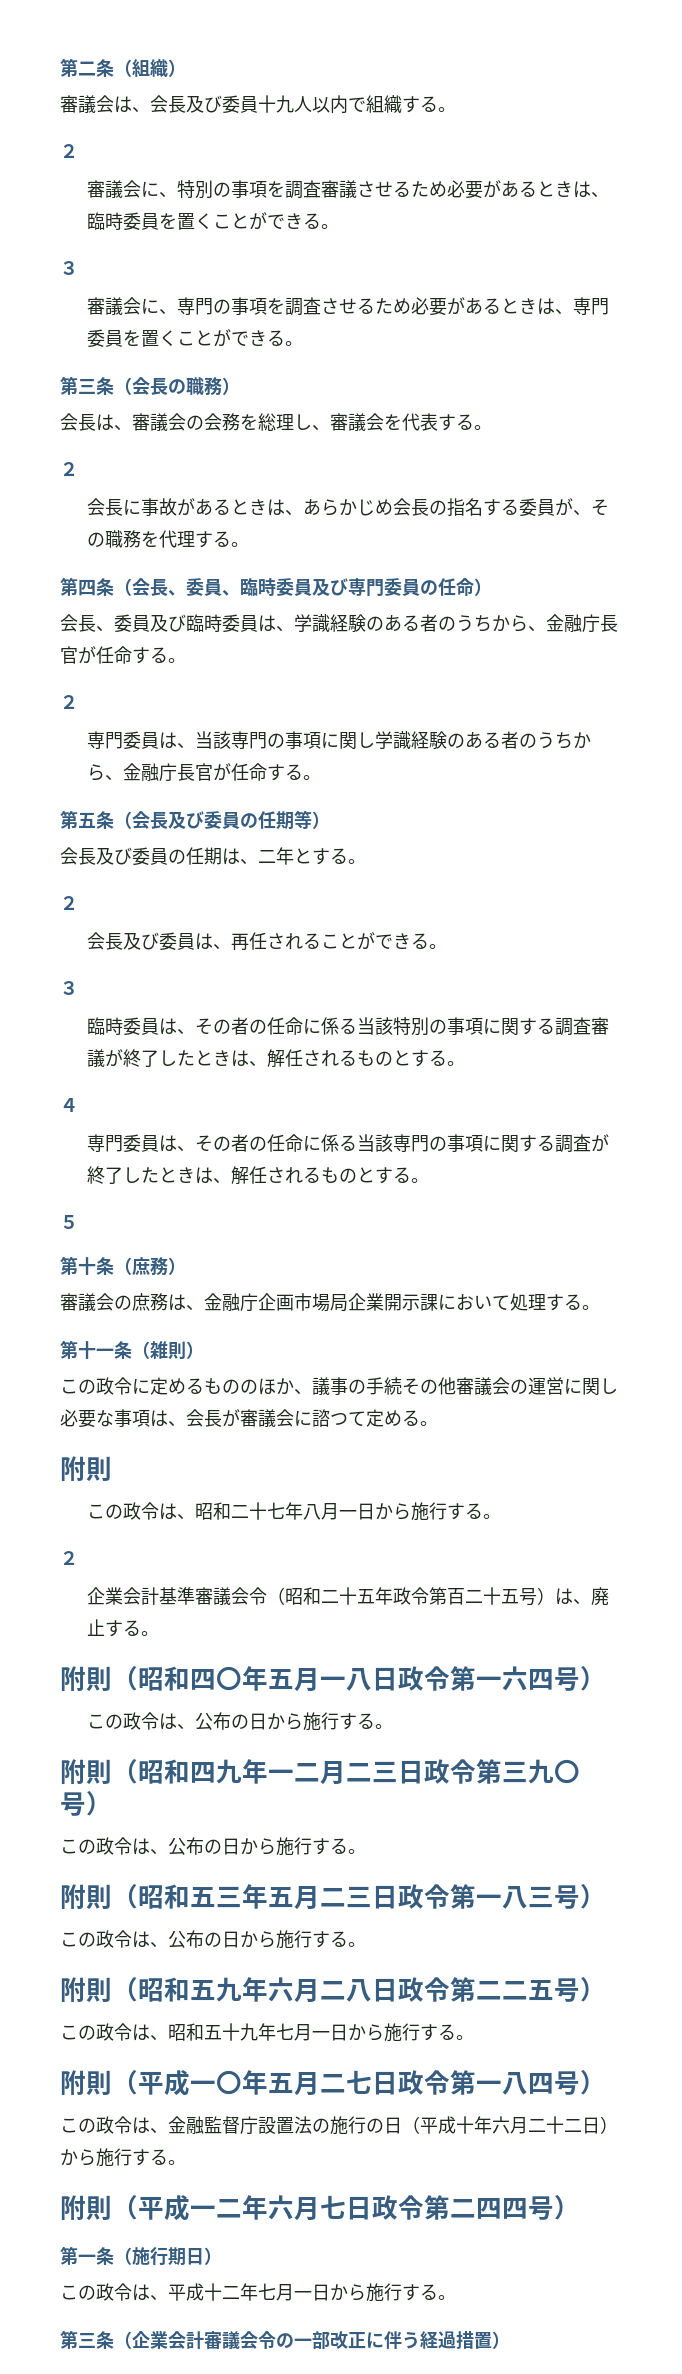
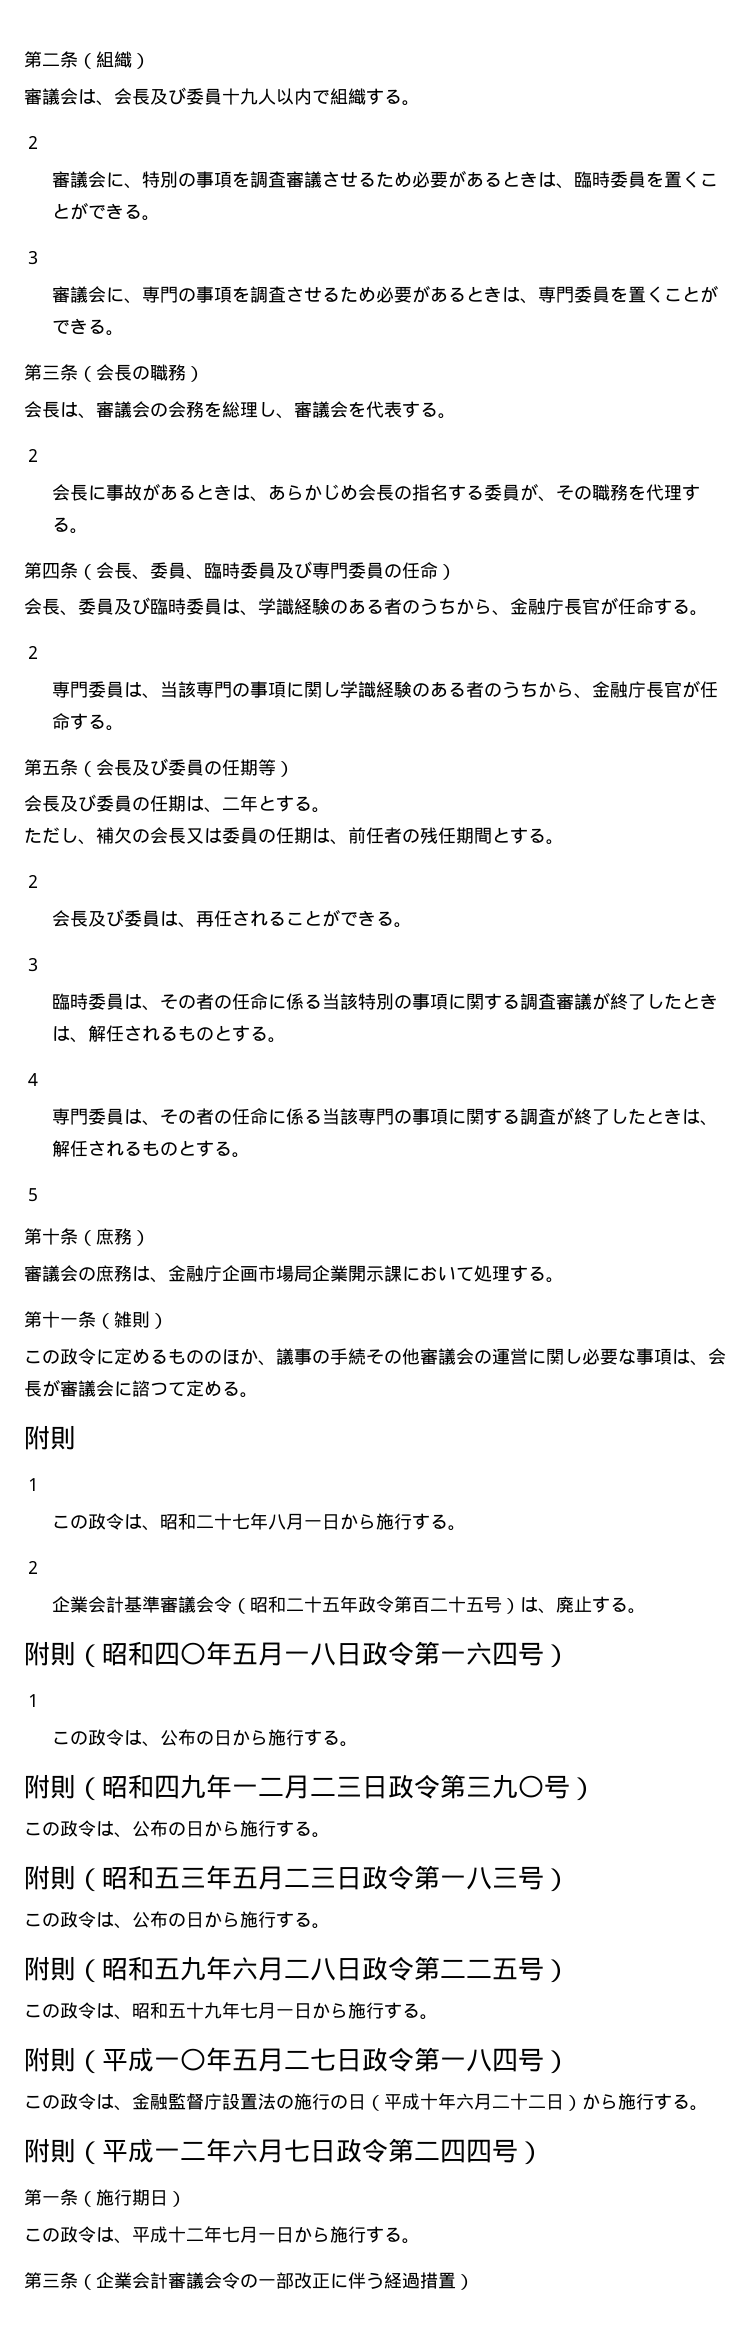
(366, 861) none -> [24,827,564,845] // ただし、補欠の会長又は委員の任期は、前任者の残任期間とする。
(112, 1469) none -> [24,1478,42,1491] // １
(606, 1678) none -> [24,1694,42,1707] // １

